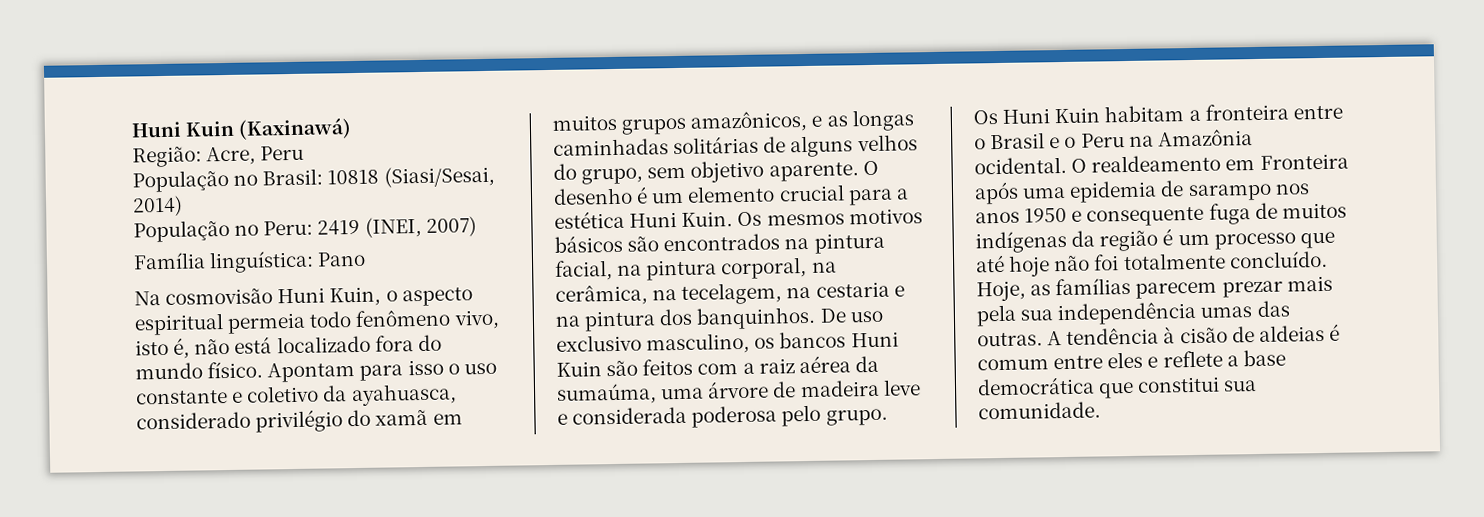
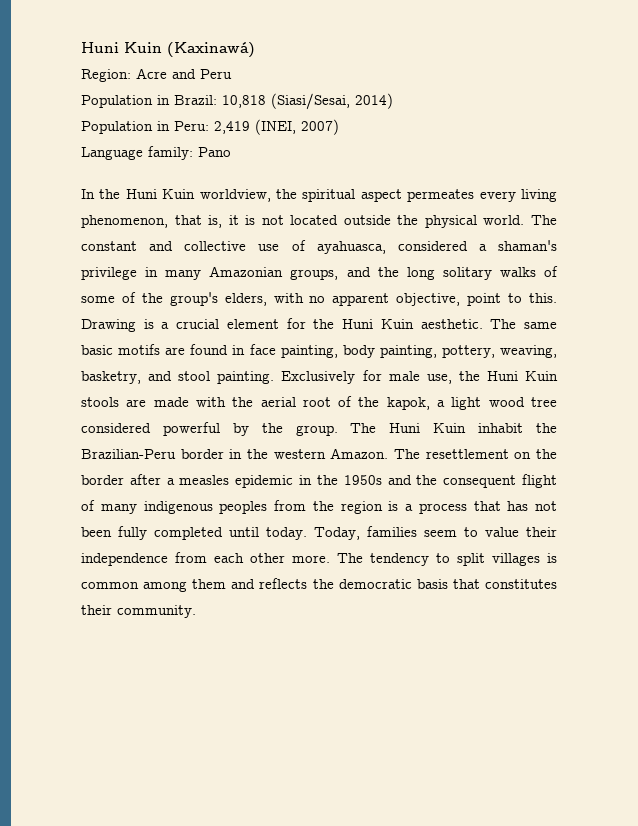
[132,145,305,168] [132,165,495,193] [132,195,183,217] [133,219,361,243] Região: Acre, Peru // População no Brasil: 10818 (Siasi/Sesai, 2014) // População no Peru: 2419 -> [81,68,232,82] [81,93,393,110] [81,121,250,134] Region: Acre and Peru // Population in Brazil: 10,818 (Siasi/Sesai, 2014) // Population in Peru: 2,419
[133,250,315,274] Família linguística: -> [81,146,193,160] Language family:
[134,286,473,307] [134,309,500,336] [135,334,442,359] [135,359,497,383] [135,383,457,407] [136,409,463,433] [552,109,915,135] [553,134,918,158] [553,160,879,185] [553,184,909,206] [554,208,923,229] [554,232,885,254] [555,256,837,281] [555,281,905,306] [555,306,884,332] [556,331,899,355] [556,355,879,377] [556,379,921,405] [557,404,888,428] [973,103,1343,125] [974,129,1253,150] [974,153,1349,175] [974,180,1310,205] [975,202,1347,227] [975,228,1335,254] [975,250,1328,277] [976,275,1333,302] [976,300,1290,327] [977,323,1340,347] [977,349,1286,371] [977,376,1258,399] [978,401,1101,420] Na cosmovisão Huni Kuin, o aspecto espiritual permeia todo fenômeno vivo, isto é, não está localizado fora do mundo físico. Apontam para isso o uso constante e coletivo da ayahuasca, considerado privilégio do xamã em muitos grupos amazônicos, e as longas caminhadas solitárias de alguns velhos do grupo, sem objetivo aparente. O desenho é um elemento crucial para a estética Huni Kuin. Os mesmos motivos básicos são encontrados na pintura facial, na pintura corporal, na cerâmica, na tecelagem, na cestaria e na pintura dos banquinhos. De uso exclusivo masculino, os bancos Huni Kuin são feitos com a raiz aérea da sumaúma, uma árvore de madeira leve e considerada poderosa pelo grupo. // Os Huni Kuin habitam a fronteira entre o Brasil e o Peru na Amazônia ocidental. O realdeamento em Fronteira após uma epidemia de sarampo nos anos 1950 e consequente fuga de muitos indígenas da região é um processo que até hoje não foi totalmente concluído. Hoje, as famílias parecem prezar mais pela sua independência umas das outras. A tendência à cisão de aldeias é comum entre eles e reflete a base democrática que constitui sua comunidade. -> [81,189,557,202] [81,215,557,228] [81,240,557,254] [81,266,559,280] [81,292,558,306] [81,318,557,332] [81,344,557,358] [81,370,559,384] [81,396,558,410] [81,422,558,436] [81,448,557,459] [81,474,557,488] [81,500,557,514] [81,526,557,540] [81,552,557,566] [81,578,557,592] [81,605,196,618] In the Huni Kuin worldview, the spiritual aspect permeates every living phenomenon, that is, it is not located outside the physical world. The constant and collective use of ayahuasca, considered a shaman's privilege in many Amazonian groups, and the long solitary walks of some of the group's elders, with no apparent objective, point to this. Drawing is a crucial element for the Huni Kuin aesthetic. The same basic motifs are found in face painting, body painting, pottery, weaving, basketry, and stool painting. Exclusively for male use, the Huni Kuin stools are made with the aerial root of the kapok, a light wood tree considered powerful by the group. The Huni Kuin inhabit the Brazilian-Peru border in the western Amazon. The resettlement on the border after a measles epidemic in the 1950s and the consequent flight of many indigenous peoples from the region is a process that has not been fully completed until today. Today, families seem to value their independence from each other more. The tendency to split villages is common among them and reflects the democratic basis that constitutes their community.

